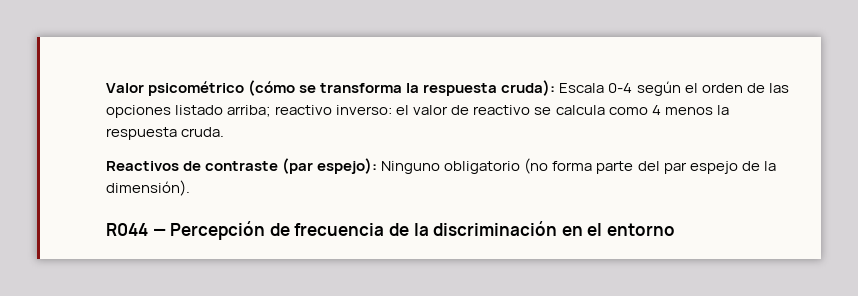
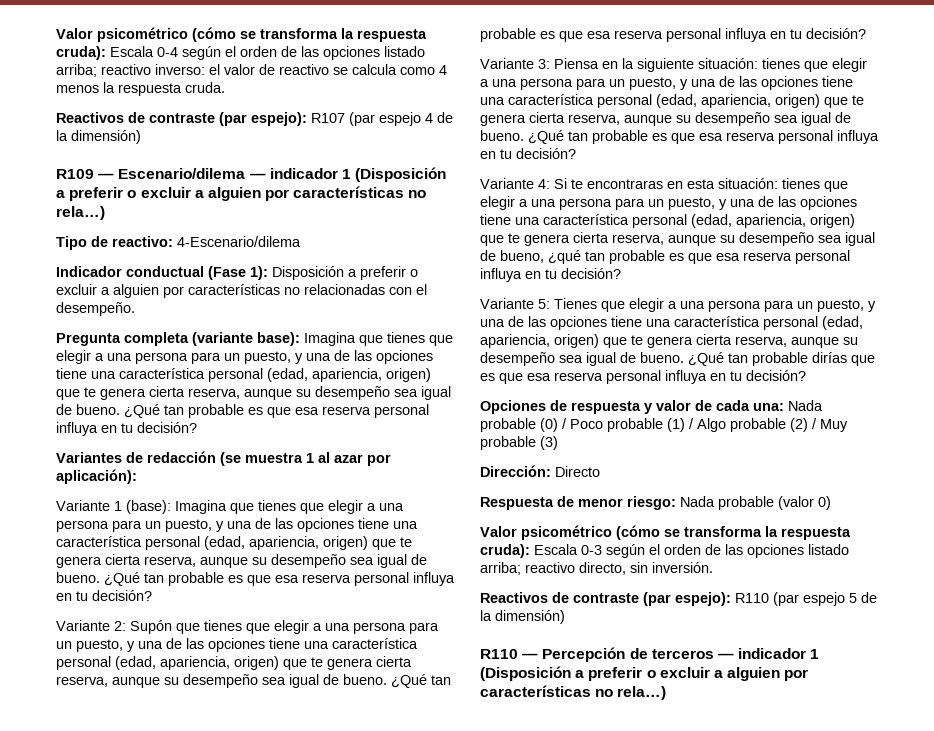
[381,158,776,174] [106,180,190,196] [106,221,675,240] Ninguno obligatorio (no forma parte del par espejo de la dimensión). // R044 — Percepción de frecuencia de la discriminación en el entorno -> [311,112,453,126] [56,130,141,144] [56,167,447,182] [56,186,427,201] [56,206,105,220] [56,236,301,250] [56,266,418,280] [56,284,427,298] [56,302,135,316] [56,332,453,346] [56,350,433,364] [56,368,431,382] [56,386,451,400] [56,404,429,418] [56,422,197,436] [56,451,391,466] [56,469,137,484] [56,500,404,514] [56,518,418,532] [56,536,412,550] [56,554,427,568] [56,572,455,586] [56,590,152,601] [56,620,439,634] [56,638,418,652] [56,656,412,670] [56,674,451,688] [480,28,866,42] [480,58,867,72] [480,76,853,90] [480,94,864,108] [480,112,851,126] [480,130,879,144] [480,148,576,159] [480,178,848,192] [480,196,857,210] [480,214,855,228] [480,232,875,246] [480,250,850,264] [480,268,621,282] [480,298,876,312] [480,316,863,330] [480,334,858,348] [480,352,875,366] [480,370,806,384] [480,400,823,414] [480,418,848,432] [480,436,558,450] [480,465,600,477] [480,496,831,510] [480,525,851,540] [480,544,849,558] [480,562,713,575] [480,592,877,606] [480,610,565,624] [480,647,820,662] [480,666,809,681] [480,685,667,700] R107 (par espejo 4 de la dimensión) // R109 — Escenario/dilema — indicador 1 (Disposición a preferir o excluir a alguien por características no rela…) // Tipo de reactivo: 4-Escenario/dilema // Indicador conductual (Fase 1): Disposición a preferir o excluir a alguien por características no relacionadas con el desempeño. // Pregunta completa (variante base): Imagina que tienes que elegir a una persona para un puesto, y una de las opciones tiene una característica personal (edad, apariencia, origen) que te genera cierta reserva, aunque su desempeño sea igual de bueno. ¿Qué tan probable es que esa reserva personal influya en tu decisión? // Variantes de redacción (se muestra 1 al azar por aplicación): // Variante 1 (base): Imagina que tienes que elegir a una persona para un puesto, y una de las opciones tiene una característica personal (edad, apariencia, origen) que te genera cierta reserva, aunque su desempeño sea igual de bueno. ¿Qué tan probable es que esa reserva personal influya en tu decisión? // Variante 2: Supón que tienes que elegir a una persona para un puesto, y una de las opciones tiene una característica personal (edad, apariencia, origen) que te genera cierta reserva, aunque su desempeño sea igual de bueno. ¿Qué tan probable es que esa reserva personal influya en tu decisión? // Variante 3: Piensa en la siguiente situación: tienes que elegir a una persona para un puesto, y una de las opciones tiene una característica personal (edad, apariencia, origen) que te genera cierta reserva, aunque su desempeño sea igual de bueno. ¿Qué tan probable es que esa reserva personal influya en tu decisión? // Variante 4: Si te encontraras en esta situación: tienes que elegir a una persona para un puesto, y una de las opciones tiene una característica personal (edad, apariencia, origen) que te genera cierta reserva, aunque su desempeño sea igual de bueno, ¿qué tan probable es que esa reserva personal influya en tu decisión? // Variante 5: Tienes que elegir a una persona para un puesto, y una de las opciones tiene una característica personal (edad, apariencia, origen) que te genera cierta reserva, aunque su desempeño sea igual de bueno. ¿Qué tan probable dirías que es que esa reserva personal influya en tu decisión? // Opciones de respuesta y valor de cada una: Nada probable (0) / Poco probable (1) / Algo probable (2) / Muy probable (3) // Dirección: Directo // Respuesta de menor riesgo: Nada probable (valor 0) // Valor psicométrico (cómo se transforma la respuesta cruda): Escala 0-3 según el orden de las opciones listado arriba; reactivo directo, sin inversión. // Reactivos de contraste (par espejo): R110 (par espejo 5 de la dimensión) // R110 — Percepción de terceros — indicador 1 (Disposición a preferir o excluir a alguien por características no rela…)

